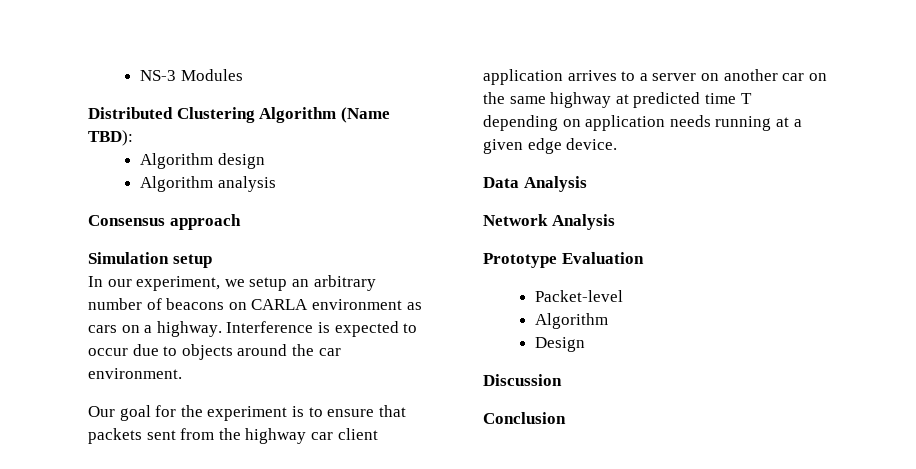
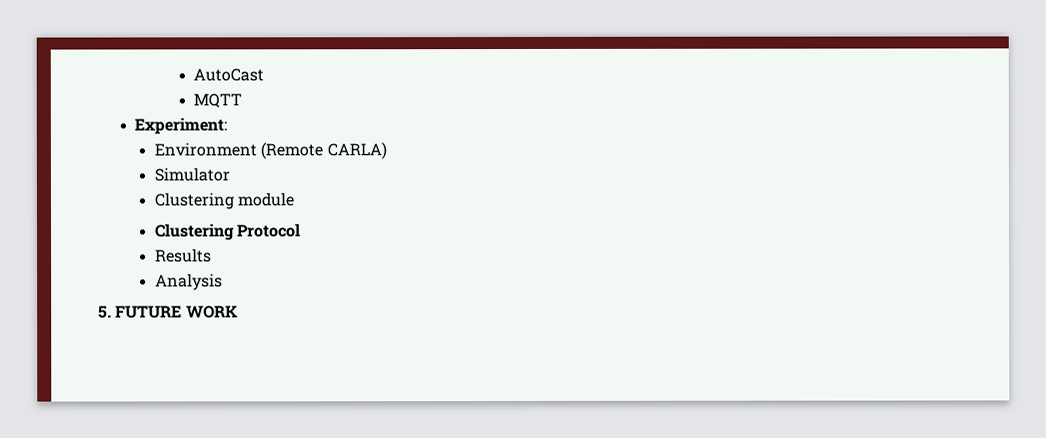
[140,69,243,81] [88,107,390,123] [88,130,133,146] [140,153,265,169] [140,176,276,192] [88,214,241,230] [88,252,212,268] [88,275,376,291] [88,298,422,310] [88,321,418,337] [88,344,341,360] [88,368,182,379] [88,405,406,421] [88,428,378,444] [483,69,827,85] [483,92,752,108] [483,115,802,131] [483,138,618,154] [483,176,587,192] [483,214,615,230] [483,252,644,268] [535,290,624,302] [535,313,609,329] [535,337,586,352] [483,374,562,386] [483,412,566,424] NS-3 Modules // Distributed Clustering Algorithm (Name TBD): // Algorithm design // Algorithm analysis // Consensus approach // Simulation setup // In our experiment, we setup an arbitrary number of beacons on CARLA environment as cars on a highway. Interference is expected to occur due to objects around the car environment. // Our goal for the experiment is to ensure that packets sent from the highway car client application arrives to a server on another car on the same highway at predicted time T depending on application needs running at a given edge device. // Data Analysis // Network Analysis // Prototype Evaluation // Packet-level // Algorithm // Design // Discussion // Conclusion -> [193,68,265,82] [193,93,243,108] [134,117,228,135] [153,142,387,160] [153,167,230,182] [153,192,295,210] [154,223,302,241] [154,248,212,263] [154,273,223,291] [98,305,238,319] AutoCast // MQTT // Experiment: // Environment (Remote CARLA) // Simulator // Clustering module // Clustering Protocol // Results // Analysis // 5. FUTURE WORK

